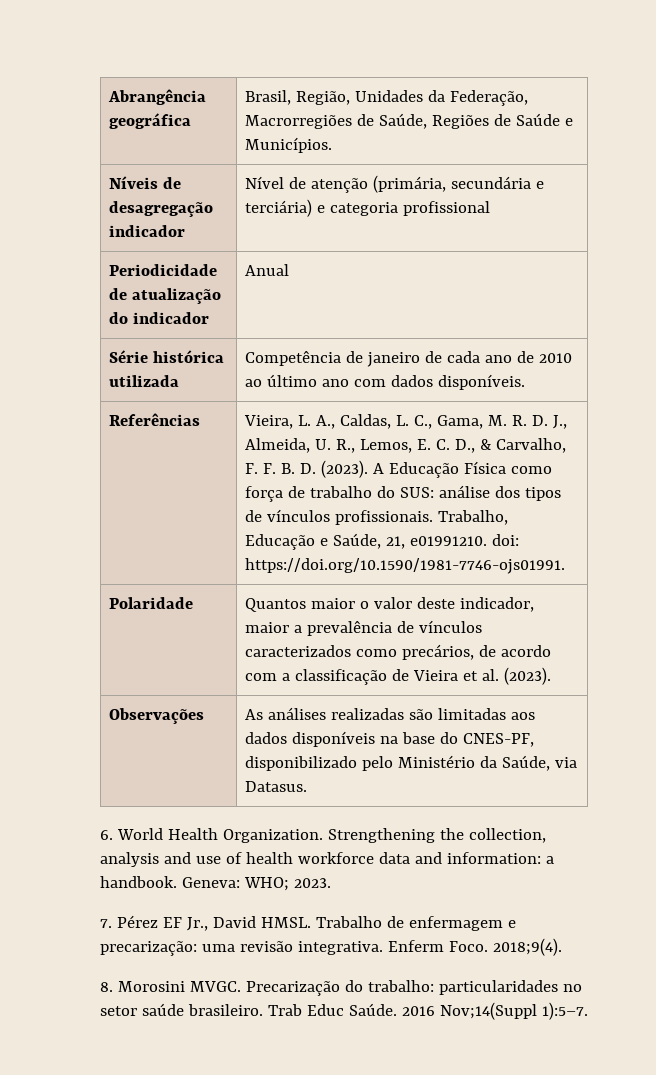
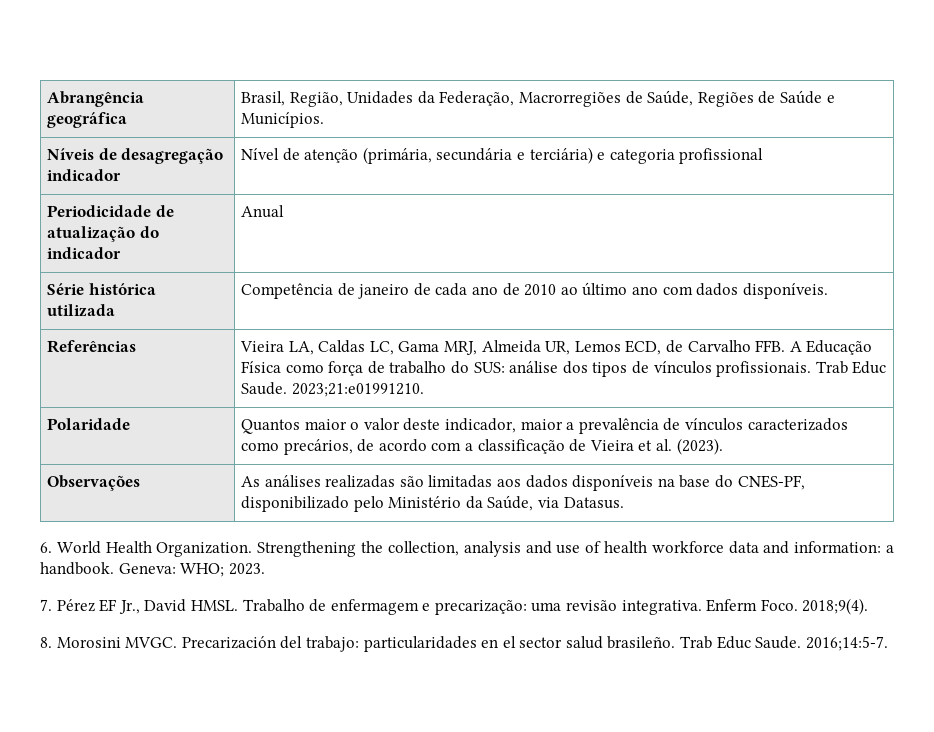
[244,414,568,429] [245,438,567,453] [245,460,369,478] Vieira, L. A., Caldas, L. C., Gama, M. R. D. J., Almeida, U. R., Lemos, E. C. D., & Carvalho, F. F. B. D. (2023). -> [240,340,786,355] Vieira LA, Caldas LC, Gama MRJ, Almeida UR, Lemos ECD, de Carvalho FFB.
[438,510,509,525] [245,533,520,550] [245,558,566,574] Trabalho, Educação e Saúde, 21, e01991210. doi: https://doi.org/10.1590/1981-7746-ojs01991. -> [815,361,887,374] [241,382,424,397] Trab Educ Saude. 2023;21:e01991210.
[245,980,582,996] [100,1002,588,1020] Precarização do trabalho: particularidades no setor saúde brasileiro. Trab Educ Saúde. 2016 Nov;14(Suppl 1):5–7. -> [181,636,888,652] Precarización del trabajo: particularidades en el sector salud brasileño. Trab Educ Saude. 2016;14:5-7.

